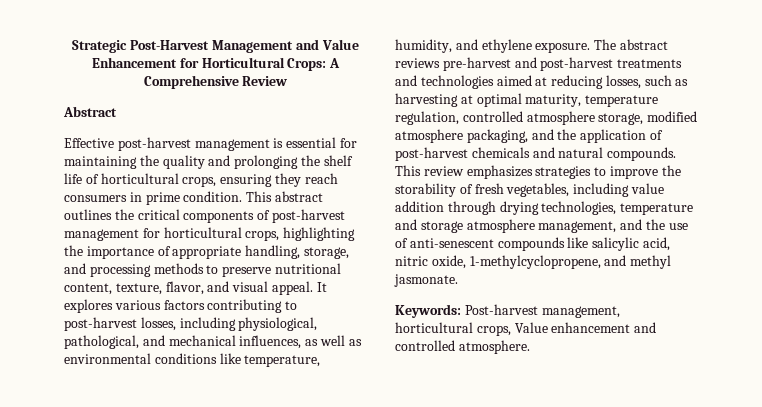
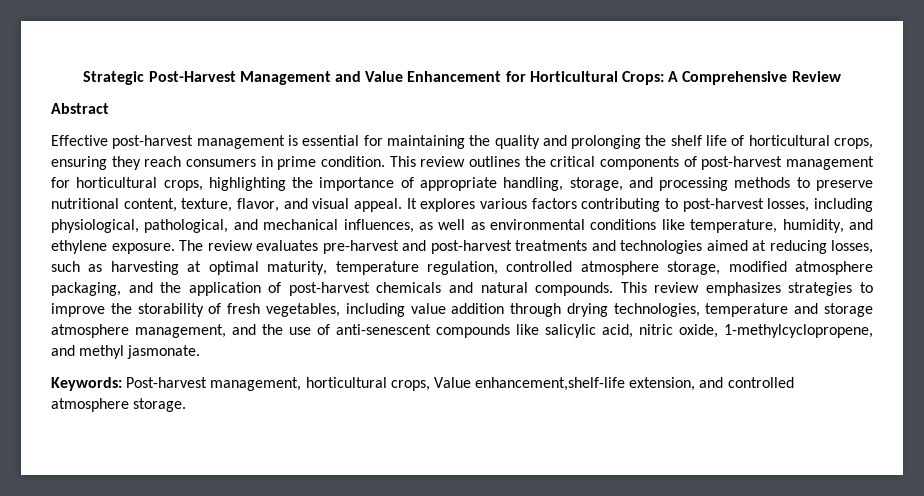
[274,191,323,202] abstract -> [420,156,466,167] review
[619,39,668,50] [395,58,440,68] abstract reviews -> [207,240,318,251] review evaluates
[551,322,657,333] [395,340,530,354] enhancement and controlled atmosphere. -> [475,377,794,391] [51,398,187,412] enhancement,shelf-life extension, and controlled atmosphere storage.

